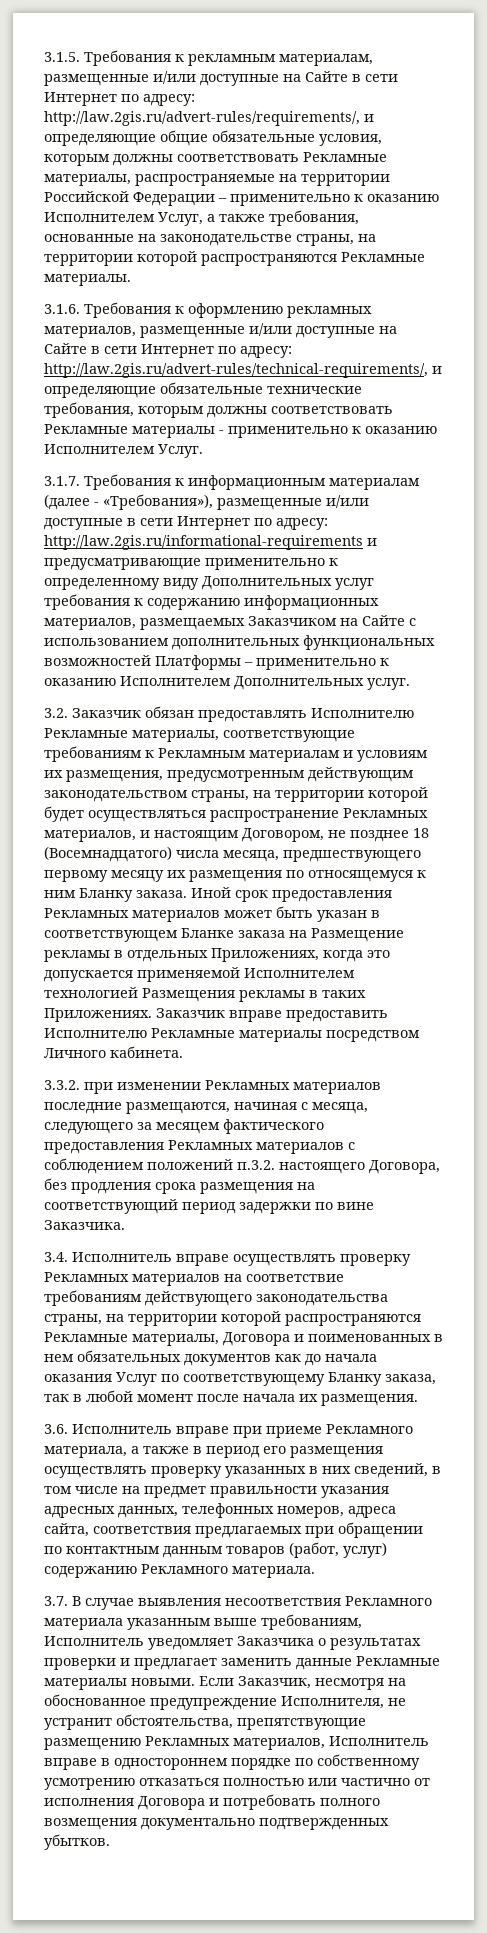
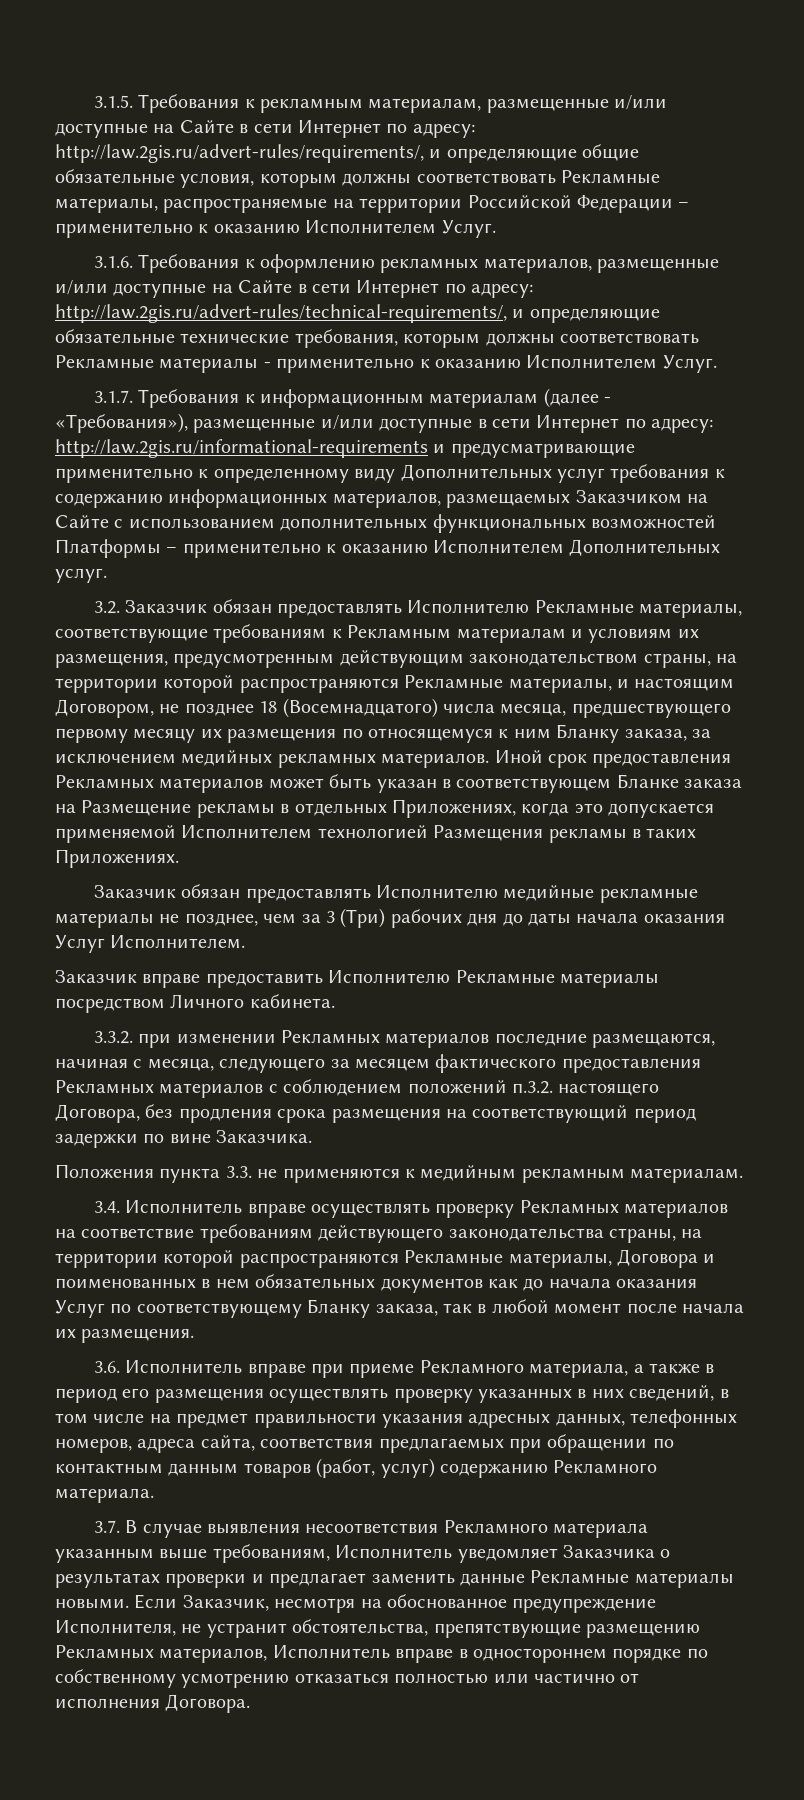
[158,210,359,226] [44,234,376,246] [44,251,425,266] [44,274,131,286] Услуг, а также требования, основанные на законодательстве страны, на территории которой распространяются Рекламные материалы. -> [441,220,496,238] Услуг.
[44,806,428,822] [44,830,136,842] будет осуществляться распространение Рекламных материалов, -> [239,675,612,693] распространяются Рекламные материалы,
[136,890,187,898] заказа. -> [624,729,711,741] [55,750,490,768] заказа, за исключением медийных рекламных материалов.
(152, 1015) none -> [93,884,698,903] [55,908,725,928] [55,935,246,953] // Заказчик обязан предоставлять Исполнителю медийные рекламные материалы не позднее, чем за 3 (Три) рабочих дня до даты начала оказания Услуг Исполнителем. //
(125, 1225) none -> [55,1164,744,1183] // Положения пункта 3.3. не применяются к медийным рекламным материалам.
[138,1794,380,1810] [44,1818,389,1830] [44,1834,110,1850] Договора и потребовать полного возмещения документально подтвержденных убытков. -> [165,1694,251,1713] Договора.

